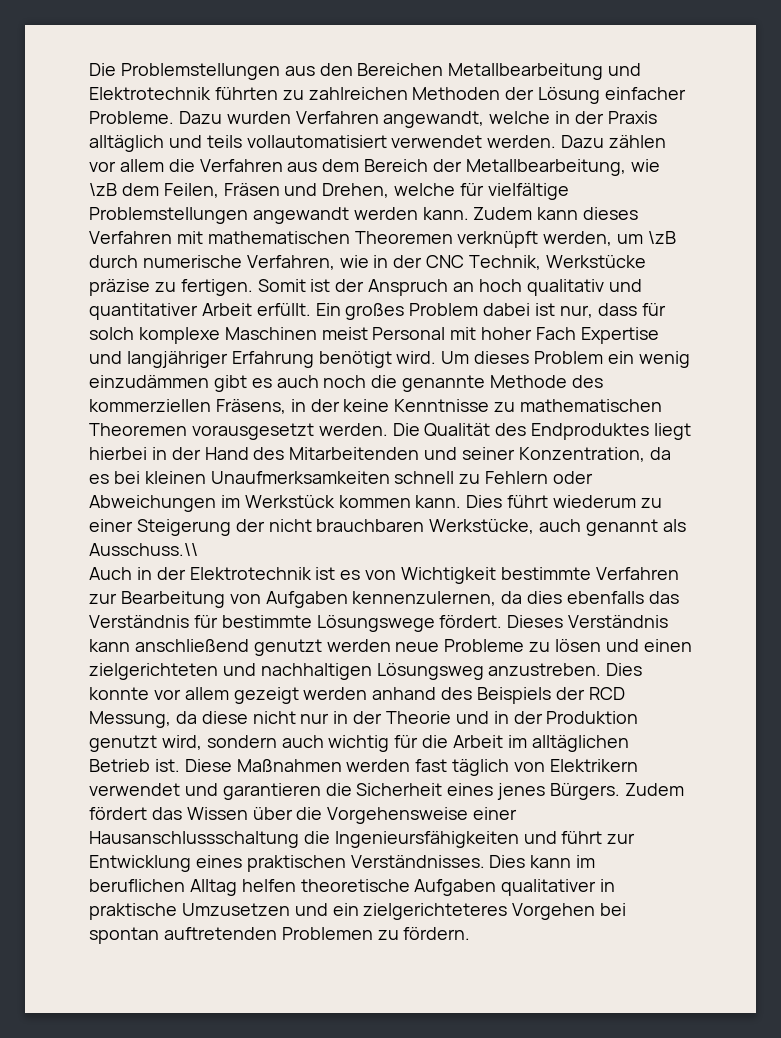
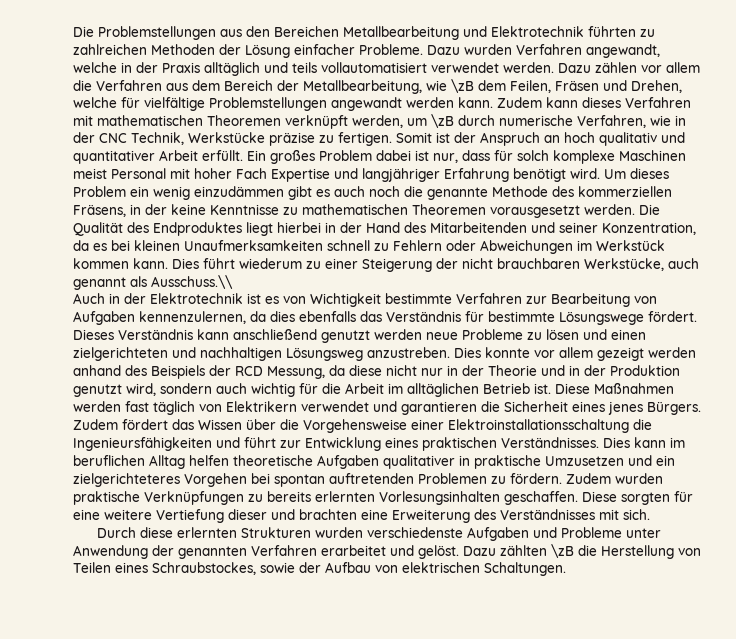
[89,831,299,848] Hausanschlussschaltung -> [448,419,629,433] Elektroinstallationsschaltung
(471, 933) none -> [566,473,663,484] [73,491,693,505] [73,509,650,523] [96,527,661,541] [73,544,701,559] [73,562,566,576] Zudem wurden praktische Verknüpfungen zu bereits erlernten Vorlesungsinhalten geschaffen. Diese sorgten für eine weitere Vertiefung dieser und brachten eine Erweiterung des Verständnisses mit sich. // Durch diese erlernten Strukturen wurden verschiedenste Aufgaben und Probleme unter Anwendung der genannten Verfahren erarbeitet und gelöst. Dazu zählten \zB die Herstellung von Teilen eines Schraubstockes, sowie der Aufbau von elektrischen Schaltungen.

